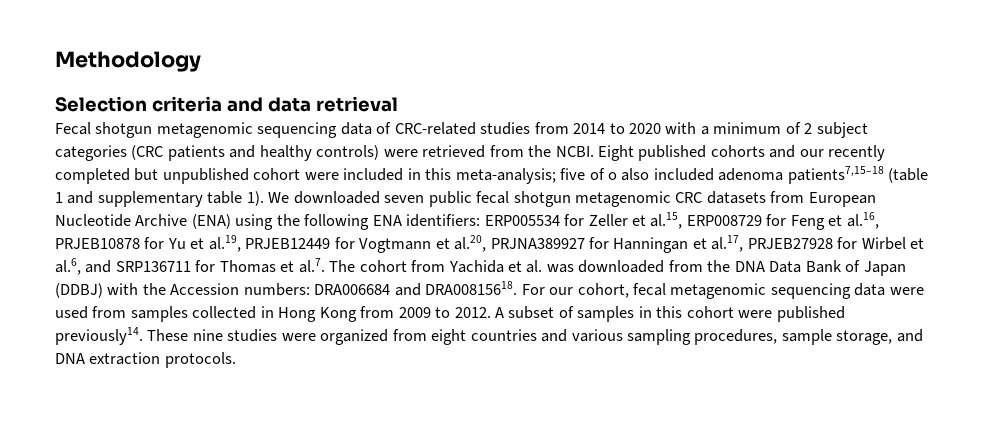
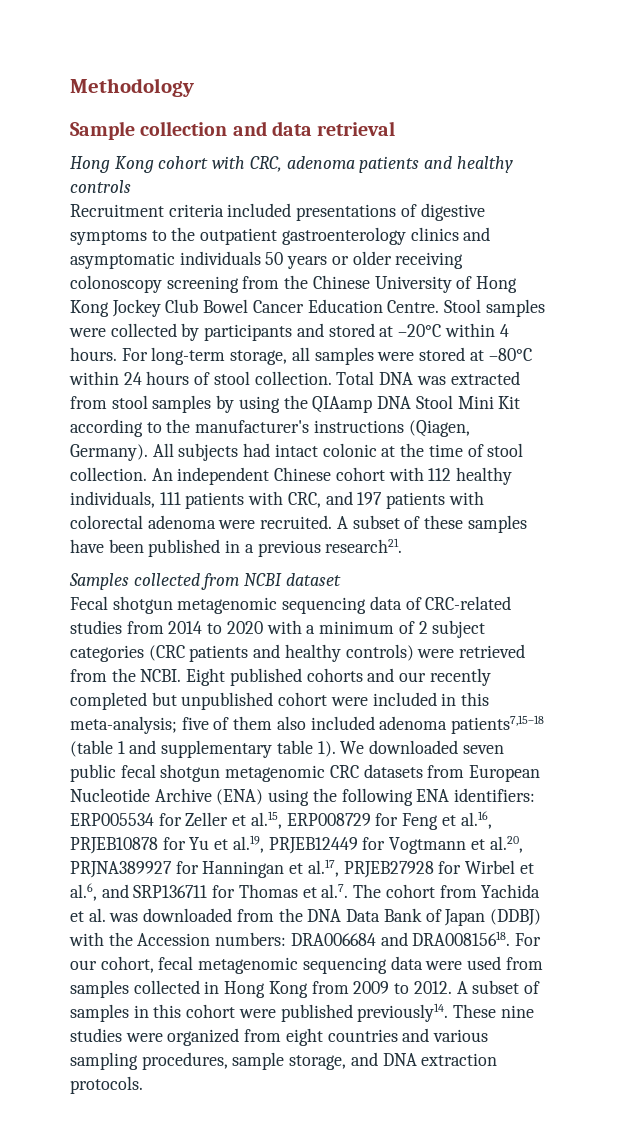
[55,96,222,112] Selection criteria -> [70,121,228,140] Sample collection
(398, 104) none -> [70,156,513,173] [70,180,131,193] [70,203,485,221] [70,227,491,245] [70,251,464,269] [70,275,518,293] [70,299,545,317] [69,323,509,341] [70,347,532,365] [69,371,520,385] [70,395,521,413] [70,419,470,437] [70,443,524,461] [70,467,513,485] [70,491,484,509] [70,515,527,533] [70,538,403,557] [69,573,341,590] // Hong Kong cohort with CRC, adenoma patients and healthy controls // Recruitment criteria included presentations of digestive symptoms to the outpatient gastroenterology clinics and asymptomatic individuals 50 years or older receiving colonoscopy screening from the Chinese University of Hong Kong Jockey Club Bowel Cancer Education Centre. Stool samples were collected by participants and stored at –20°C within 4 hours. For long-term storage, all samples were stored at –80°C within 24 hours of stool collection. Total DNA was extracted from stool samples by using the QIAamp DNA Stool Mini Kit according to the manufacturer's instructions (Qiagen, Germany). All subjects had intact colonic at the time of stool collection. An independent Chinese cohort with 112 healthy individuals, 111 patients with CRC, and 197 patients with colorectal adenoma were recruited. A subset of these samples have been published in a previous research21. // Samples collected from NCBI dataset
[608,172,618,180] o -> [233,716,273,730] them

